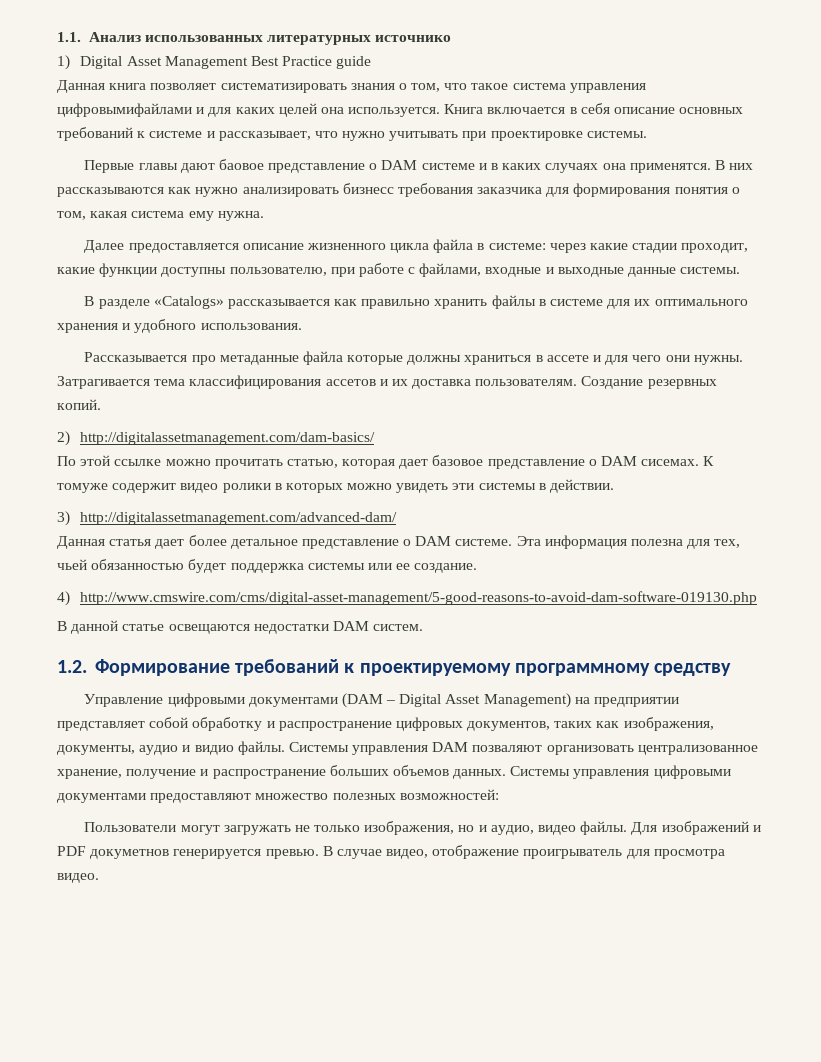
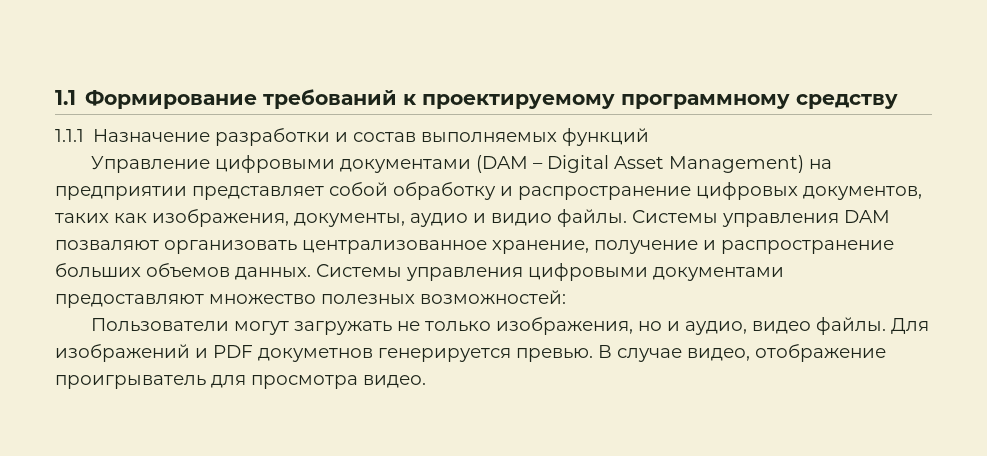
[57,32,452,45] [57,55,372,70] [57,80,646,93] [57,103,744,117] [57,127,647,141] [84,159,754,173] [57,183,740,197] [57,211,264,221] [84,239,749,253] [57,263,741,277] [84,295,748,309] [57,319,302,333] [84,351,743,365] [57,375,717,389] [57,399,101,410] [57,431,376,446] [57,455,715,469] [57,479,615,493] [57,511,398,526] [57,535,741,549] [57,559,478,573] [57,591,758,606] [57,620,424,634] [57,660,87,673] 1.1. Анализ использованных литературных источнико // 1) Digital Asset Management Best Practice guide // Данная книга позволяет систематизировать знания о том, что такое система управления цифровымифайлами и для каких целей она используется. Книга включается в себя описание основных требований к системе и рассказывает, что нужно учитывать при проектировке системы. // Первые главы дают баовое представление о DAM системе и в каких случаях она применятся. В них рассказываются как нужно анализировать бизнесс требования заказчика для формирования понятия о том, какая система ему нужна. // Далее предоставляется описание жизненного цикла файла в системе: через какие стадии проходит, какие функции доступны пользователю, при работе с файлами, входные и выходные данные системы. // В разделе «Catalogs» рассказывается как правильно хранить файлы в системе для их оптимального хранения и удобного использования. // Рассказывается про метаданные файла которые должны храниться в ассете и для чего они нужны. Затрагивается тема классифицирования ассетов и их доставка пользователям. Создание резервных копий. // 2) http://digitalassetmanagement.com/dam-basics/ // По этой ссылке можно прочитать статью, которая дает базовое представление о DAM сисемах. К томуже содержит видео ролики в которых можно увидеть эти системы в действии. // 3) http://digitalassetmanagement.com/advanced-dam/ // Данная статья дает более детальное представление о DAM системе. Эта информация полезна для тех, чьей обязанностью будет поддержка системы или ее создание. // 4) http://www.cmswire.com/cms/digital-asset-management/5-good-reasons-to-avoid-dam-software-019130.php // В данной статье освещаются недостатки DAM систем. // 1.2. -> [55,90,76,105] 1.1
(732, 669) none -> [55,128,650,146] // 1.1.1 Назначение разработки и состав выполняемых функций

